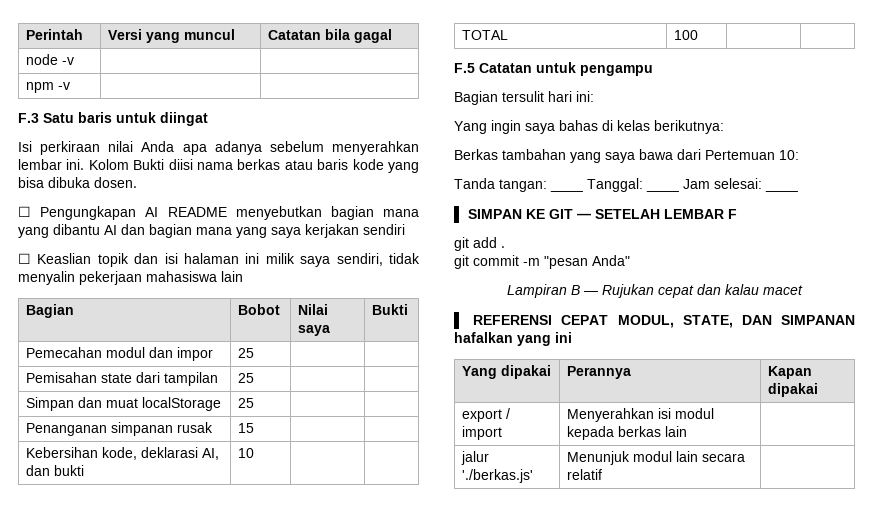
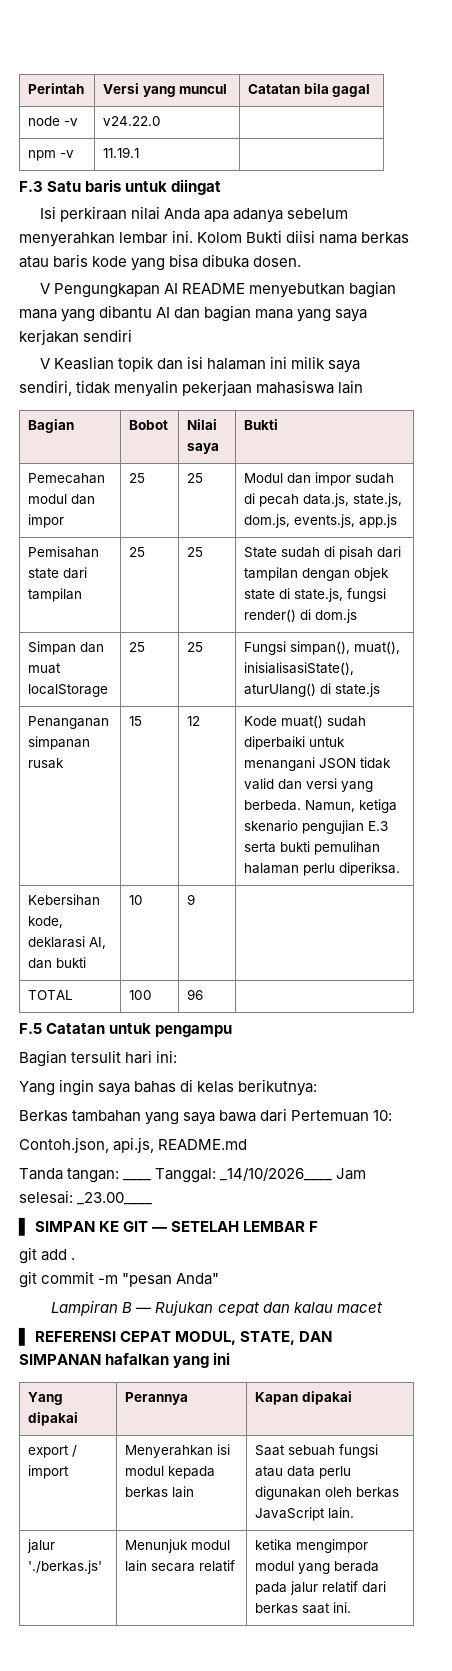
(75, 61) none -> [103,116,162,126] v24.22.0
(71, 86) none -> [103,147,140,158] 11.19.1
[18,206,31,217] ☐ -> [39,283,50,294] V
[18,253,31,264] ☐ -> [39,358,50,369] V
(255, 353) | -> [187,473,204,483] [244,472,395,486] [244,493,403,507] [244,514,398,528] 25 | Modul dan impor sudah di pecah data.js, state.js, dom.js, events.js, app.js
(255, 378) | -> [187,547,204,557] [244,546,402,560] [244,567,390,581] [244,588,387,602] [244,609,358,623] 25 | State sudah di pisah dari tampilan dengan objek state di state.js, fungsi render() di dom.js
[26,422,214,436] [238,423,255,433] | // Penanganan simpanan rusak | 15 | | -> [187,642,204,652] [244,641,401,655] [244,662,355,675] [244,683,381,697] [28,716,110,729] [28,736,91,750] [28,758,65,769] [129,716,143,726] [187,716,201,726] [244,715,367,728] [244,736,346,750] [244,757,392,771] [244,778,374,792] [244,799,398,813] [244,820,389,834] [244,841,381,855] [244,862,401,876] 25 | Fungsi simpan(), muat(), inisialisasiState(), aturUlang() di state.js // Penanganan simpanan rusak | 15 | 12 | Kode muat() sudah diperbaiki untuk menangani JSON tidak valid dan versi yang berbeda. Namun, ketiga skenario pengujian E.3 serta bukti pemulihan halaman perlu diperiksa.
(255, 453) none -> [187,894,196,905] 9
(699, 35) none -> [187,989,204,1000] 96
(799, 155) none -> [19,1137,248,1153] // Contoh.json, api.js, README.md
[646,189,679,192] ____ -> [220,1167,333,1181] _14/10/2026____
[765,189,798,192] ____ -> [77,1192,153,1205] _23.00____
(688, 431) none -> [255,1444,379,1458] [255,1466,352,1479] [255,1486,400,1500] [255,1507,355,1521] Saat sebuah fungsi atau data perlu digunakan oleh berkas JavaScript lain.
(603, 474) none -> [255,1539,369,1553] [255,1561,380,1574] [255,1581,387,1595] [255,1602,352,1614] ketika mengimpor modul yang berada pada jalur relatif dari berkas saat ini.

